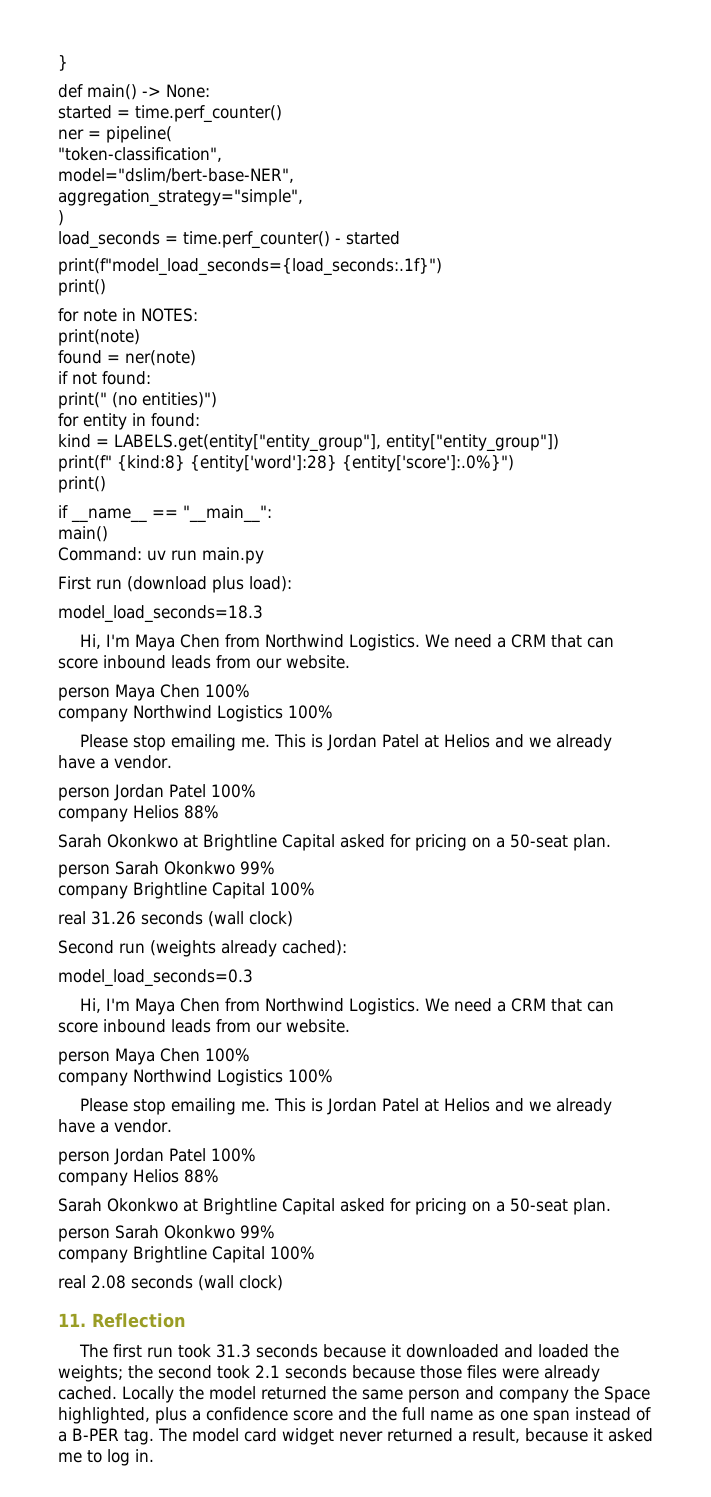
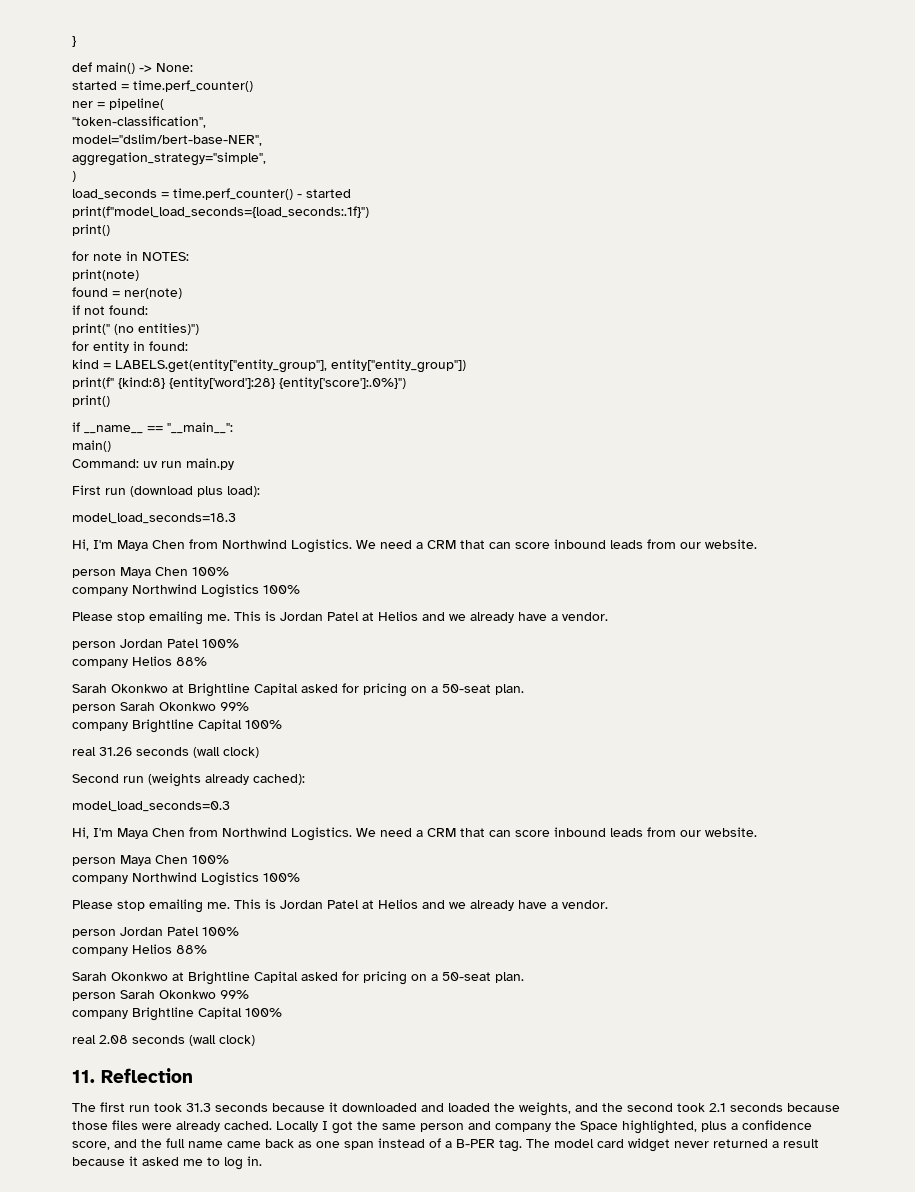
[58,1365,123,1382] weights; -> [519,1102,598,1116] weights, and
[179,1386,327,1400] the model returned -> [322,1121,353,1134] I got
[293,1410,333,1421] score -> [72,1141,110,1150] score,
(473, 1415) none -> [227,1139,294,1148] came back
[472,1428,520,1443] result, -> [783,1139,819,1148] result

